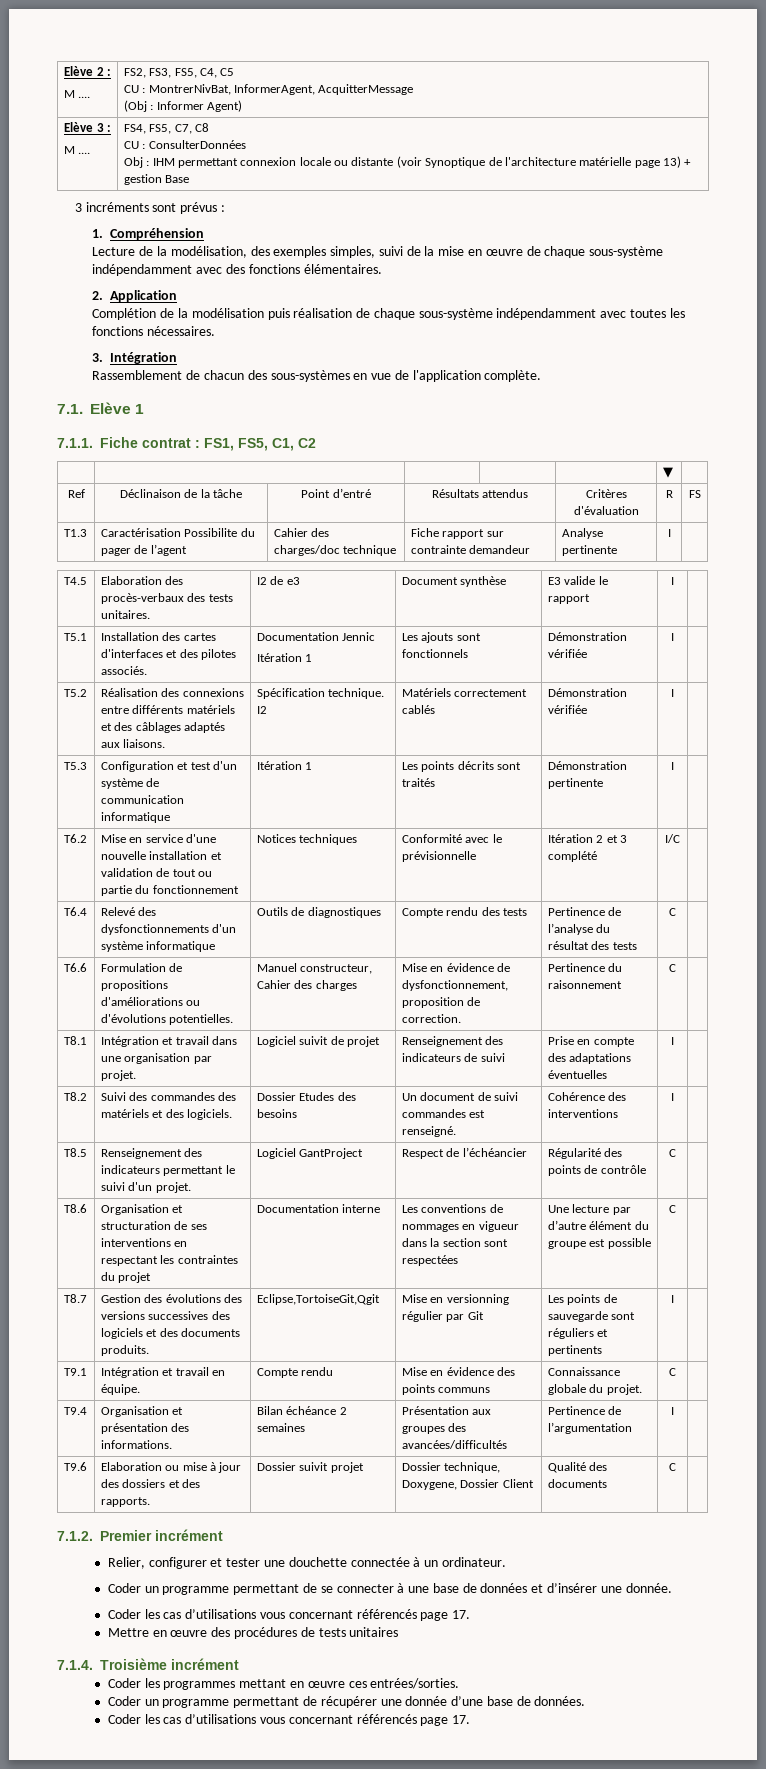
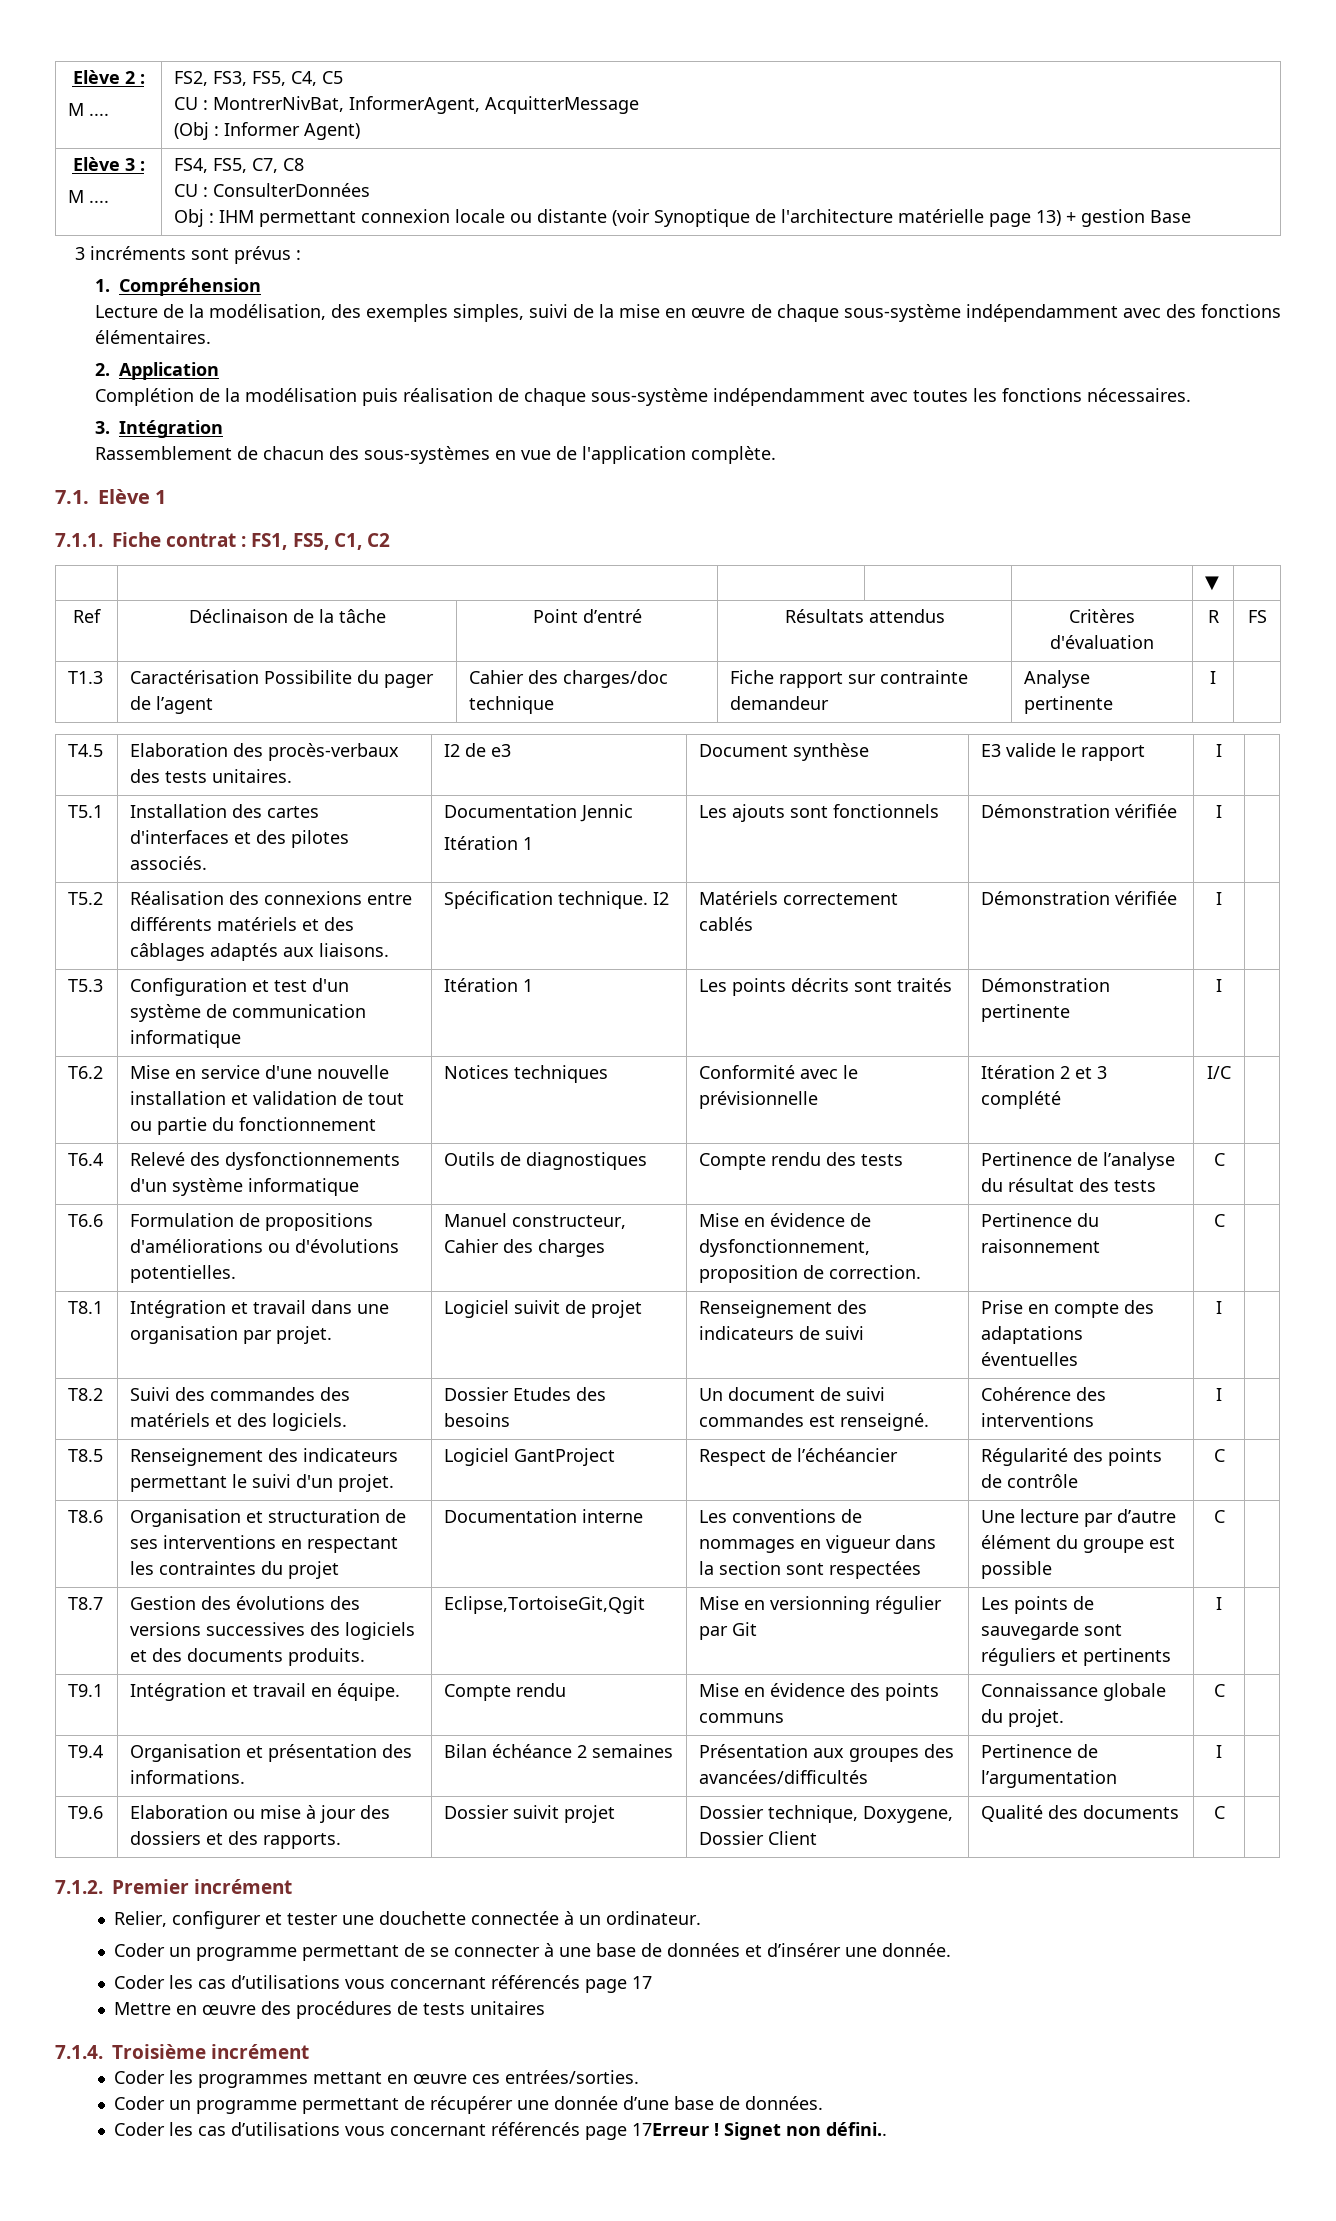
[452,1610,471,1619] 17. -> [632,1976,653,1989] 17
[452,1715,471,1724] 17. -> [632,2122,888,2140] 17Erreur ! Signet non défini..

